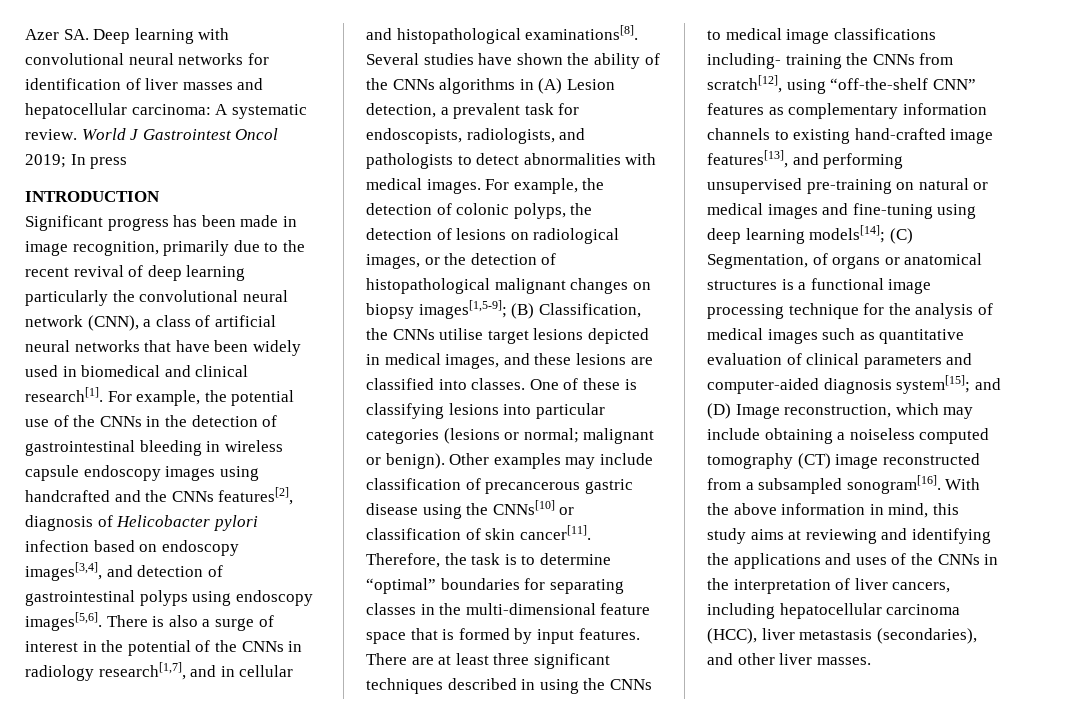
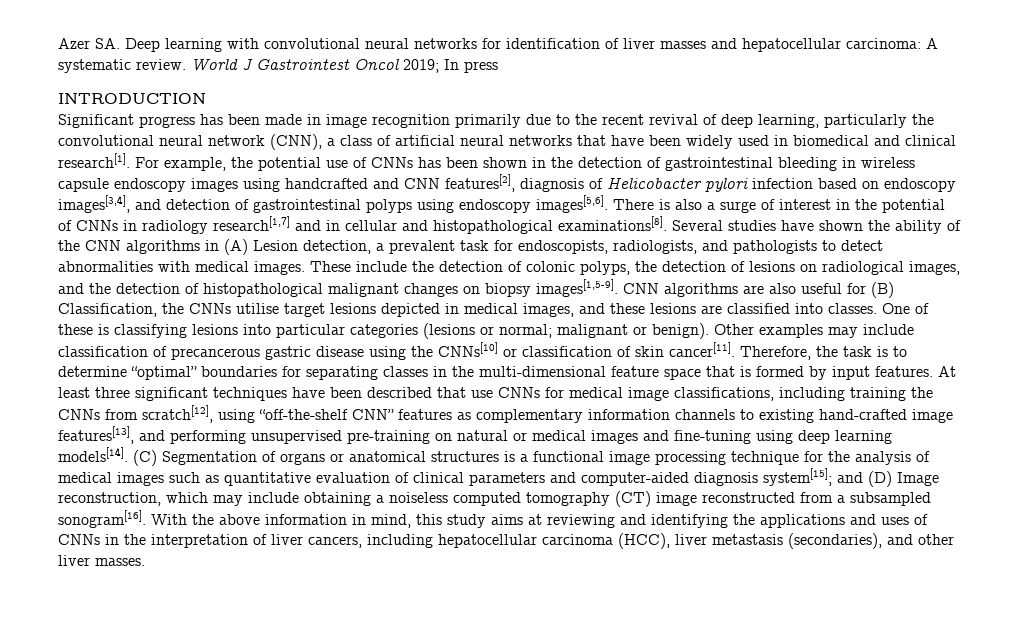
[72,241,159,256] recognition, -> [372,114,450,128] recognition
[186,265,246,281] learning -> [758,114,819,128] learning,
[73,415,142,427] the CNNs -> [371,157,527,168] CNNs has been shown
[145,490,214,502] the CNNs -> [404,178,440,189] CNN
[214,640,237,652] the -> (72, 225) none
[98,662,186,680] research[1,7], -> [213,216,290,231] research[1,7]
[392,79,435,90] CNNs -> [85,240,121,251] CNN
[485,178,578,194] For example, -> [310,261,407,272] These include
[424,257,440,265] or -> [58,283,84,294] and
[418,300,507,319] images[1,5-9]; -> [536,279,866,297] images[1,5-9]. CNN algorithms are also useful for
[366,653,452,665] There are at -> [938,366,956,377] At
[447,678,652,694] [707,28,936,44] [707,53,781,69] described in using the CNNs to medical image classifications including- -> [292,387,845,401] have been described that use CNNs for medical image classifications, including
[809,225,913,244] [707,254,808,269] models[14]; (C) Segmentation, -> [58,447,257,466] models[14]. (C) Segmentation
[910,553,933,565] the -> (928, 519) none

